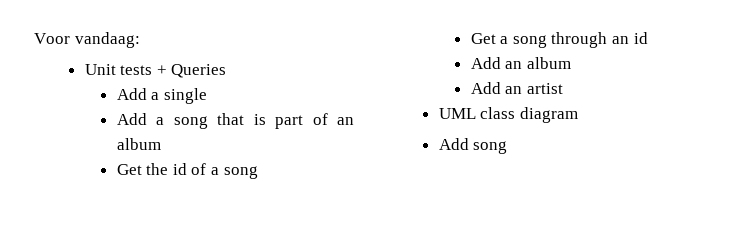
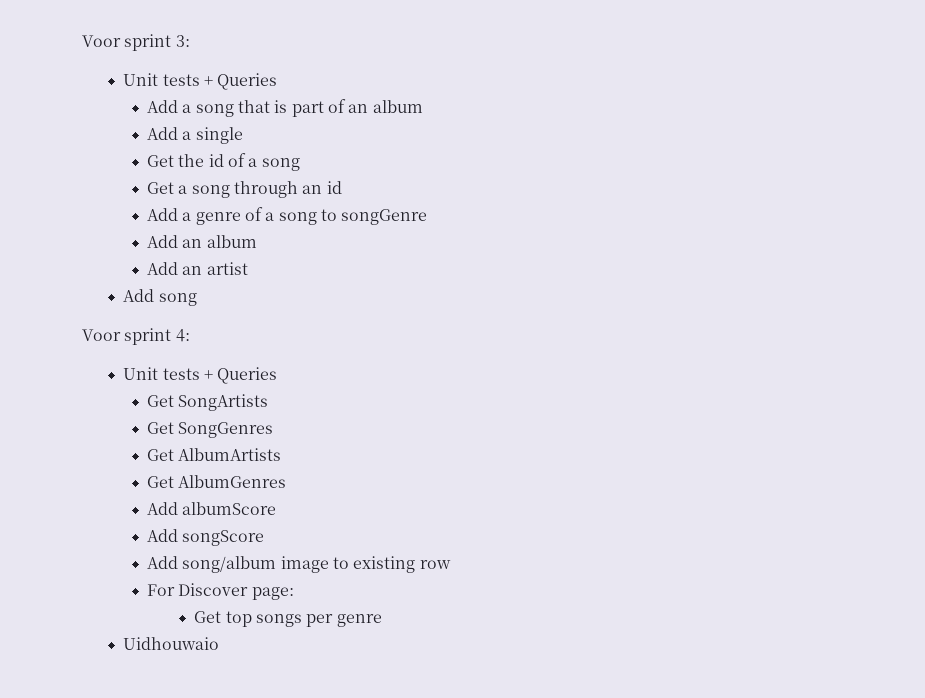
[34,32,140,48] [84,64,227,78] [116,88,207,104] Voor vandaag: // Unit tests + Queries // Add a single -> [82,34,190,51] [123,73,278,90] Voor sprint 3: // Unit tests + Queries
(161, 144) none -> [147,127,243,144] // Add a single
(648, 38) none -> [147,207,428,225] // Add a genre of a song to songGenre
[438,107,578,123] [438,138,508,154] UML class diagram // Add song -> [123,289,197,306] [82,328,190,345] [123,367,278,384] [147,394,269,411] [147,422,274,438] [147,448,282,461] [147,475,287,488] [147,502,277,515] [147,529,265,546] [147,556,451,573] [147,583,294,600] [194,611,382,627] [123,637,220,650] Add song // Voor sprint 4: // Unit tests + Queries // Get SongArtists // Get SongGenres // Get AlbumArtists // Get AlbumGenres // Add albumScore // Add songScore // Add song/album image to existing row // For Discover page: // Get top songs per genre // Uidhouwaio

